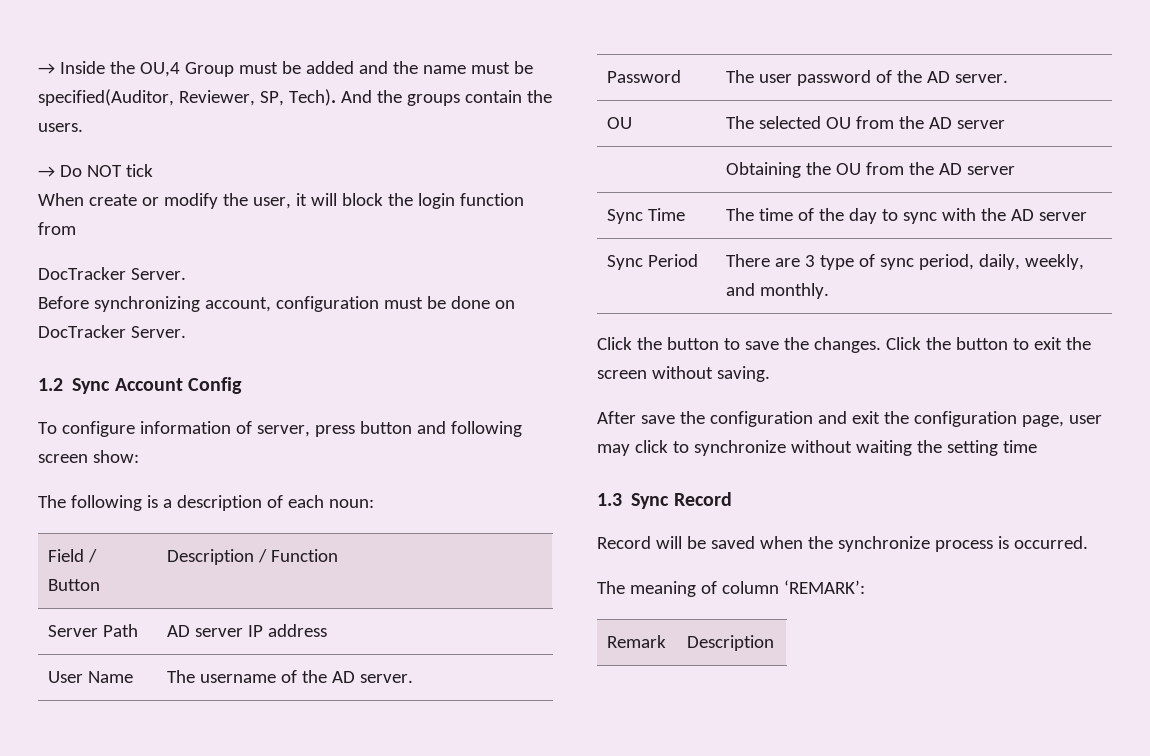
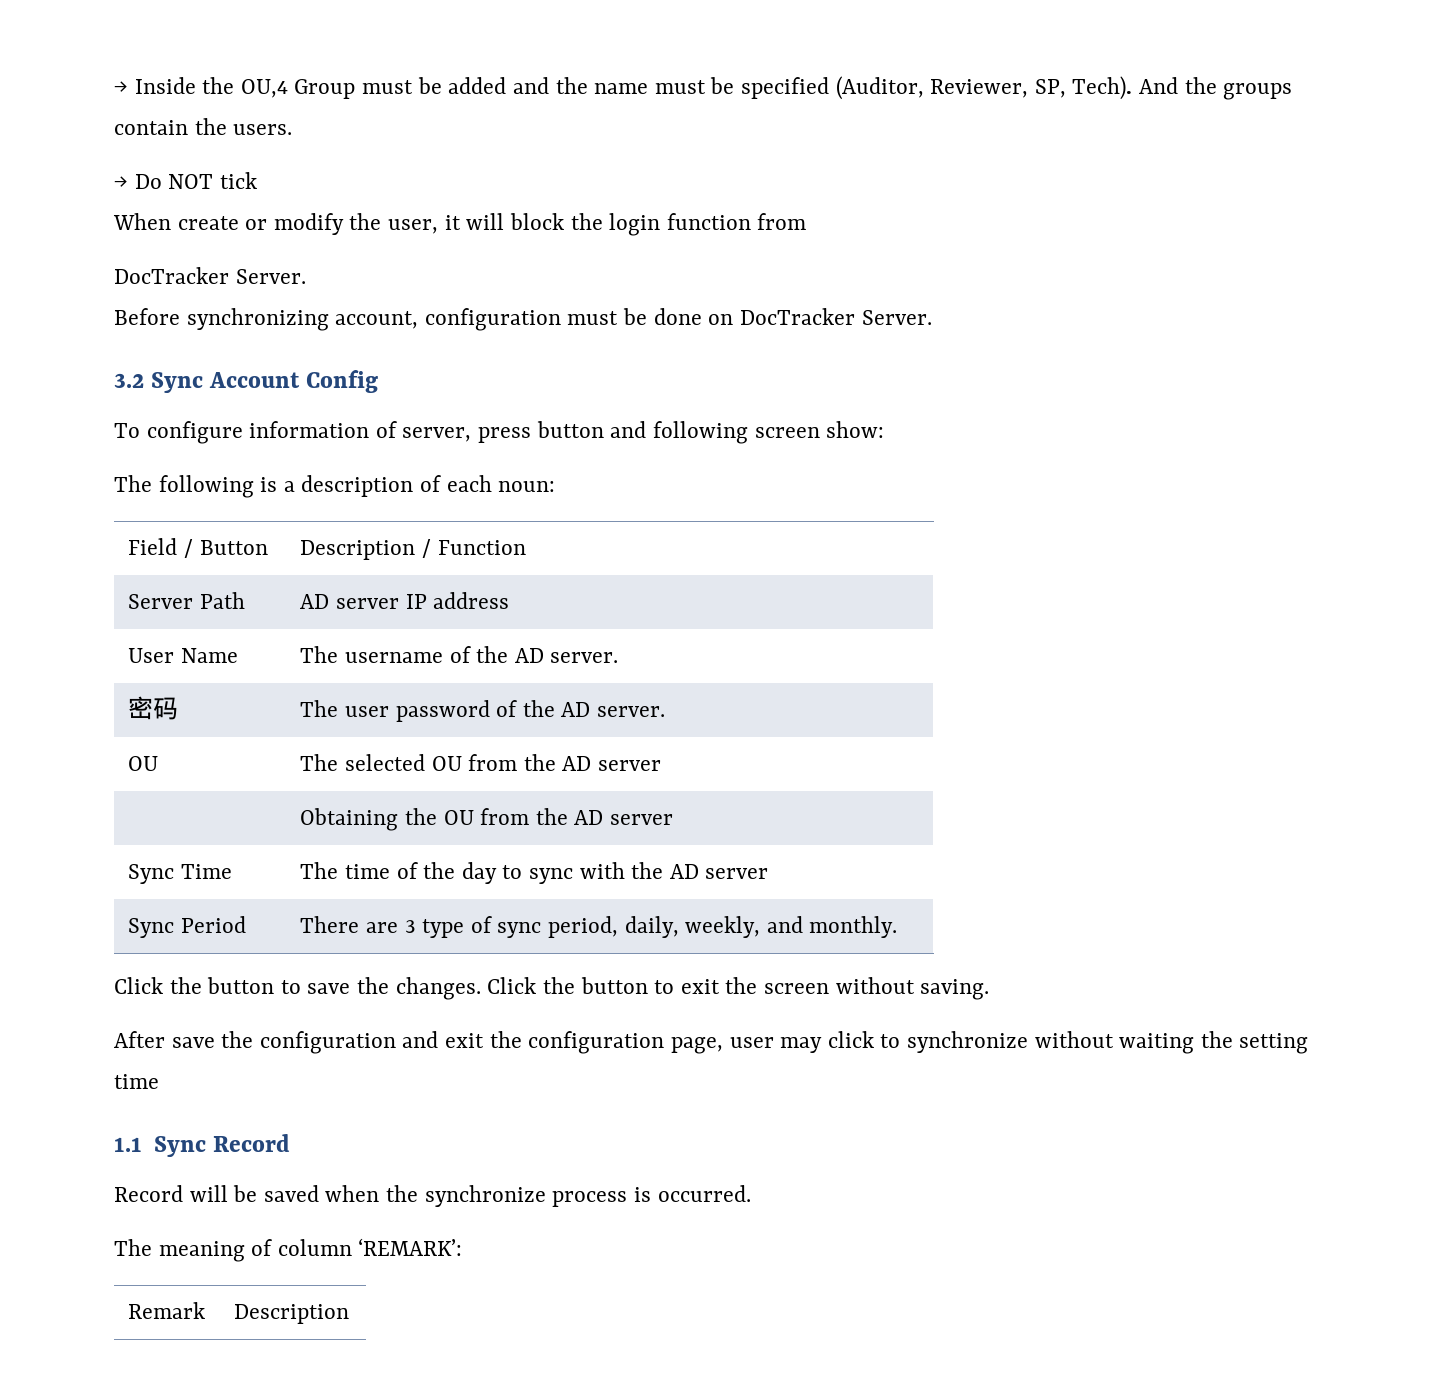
[38,89,174,106] specified(Auditor, -> [740,76,924,100] specified (Auditor,
[38,378,63,391] 1.2 -> [114,373,144,388] 3.2
[607,70,682,83] Password -> [128,696,179,720] 密码
[597,493,622,506] 1.3 -> [114,1137,142,1152] 1.1

